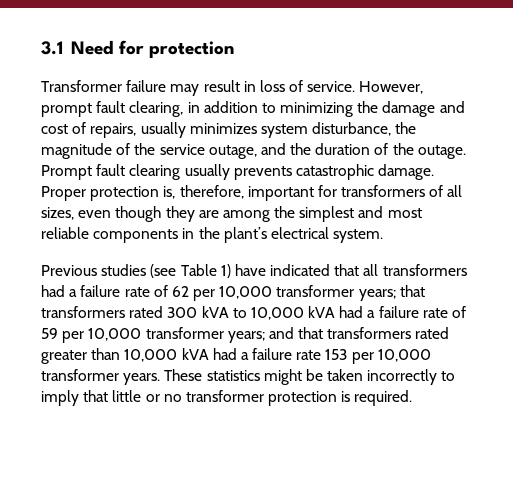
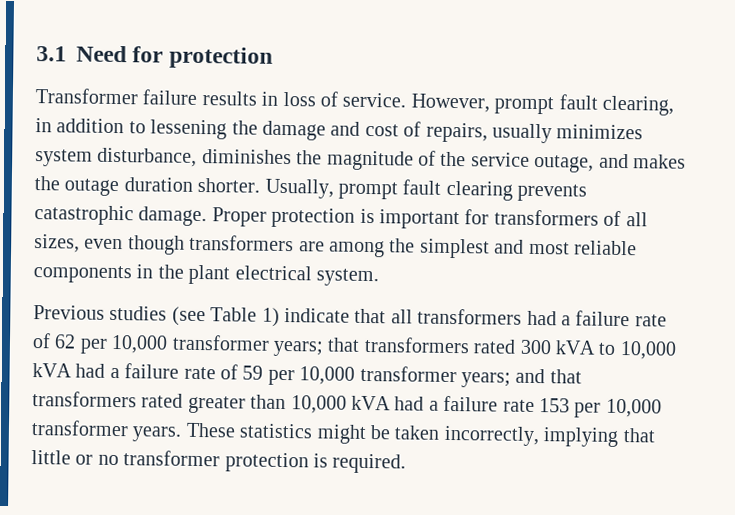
[170,80,240,96] may result -> [201,91,257,106] results
[280,102,354,117] minimizing -> [150,119,228,140] lessening
(392, 129) none -> [201,149,292,165] diminishes
[290,143,466,159] [41,165,92,180] the duration of the outage. Prompt -> [632,154,686,169] [34,176,398,200] makes the outage duration shorter. Usually, prompt
[184,164,230,180] usually -> (513, 190) none
[163,185,244,199] is, therefore, -> [359,208,375,224] is
[165,206,195,222] they -> [189,234,295,252] transformers
[223,227,267,243] plant’s -> [188,264,231,285] plant
[234,264,331,276] have indicated -> [284,308,350,323] indicate
[367,369,456,385] [41,390,79,406] incorrectly to imply -> [443,425,619,447] incorrectly, implying

